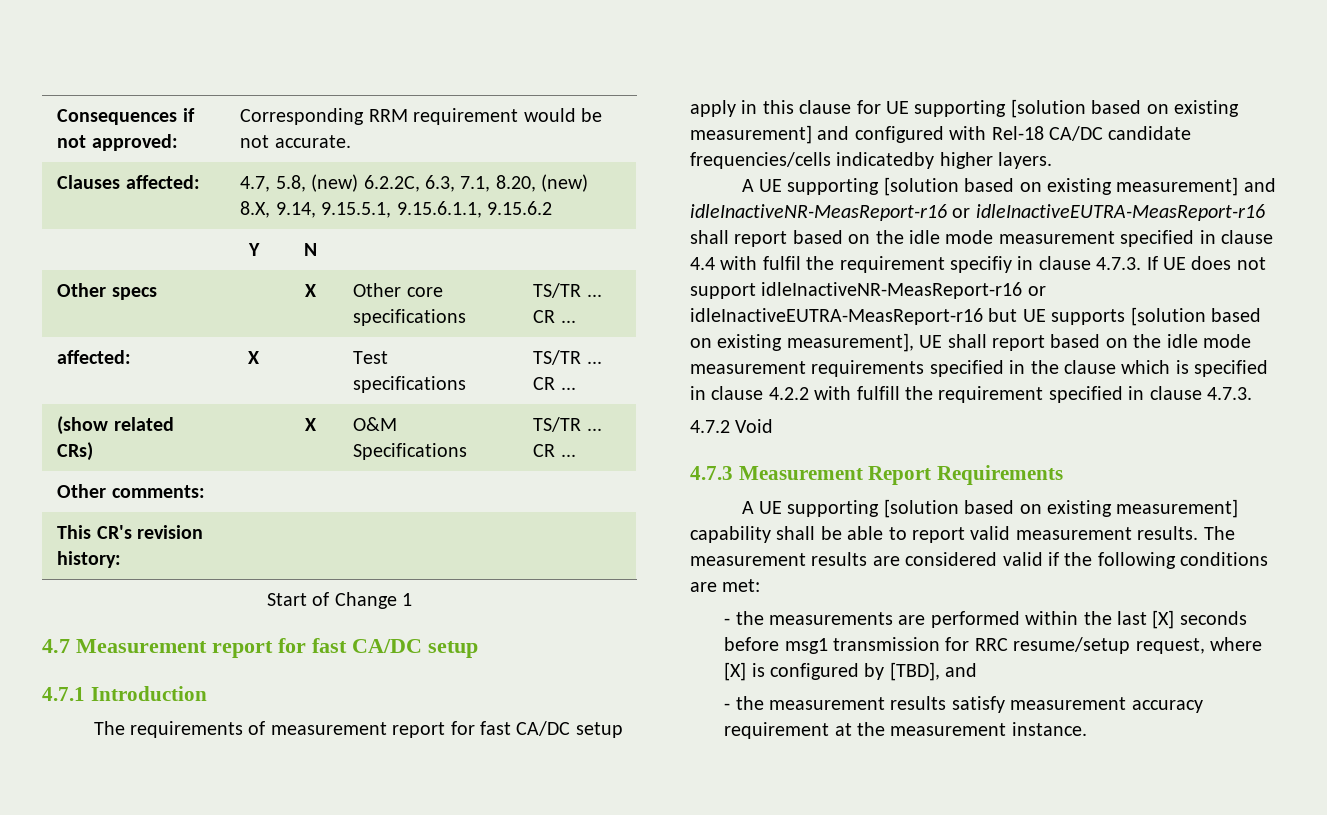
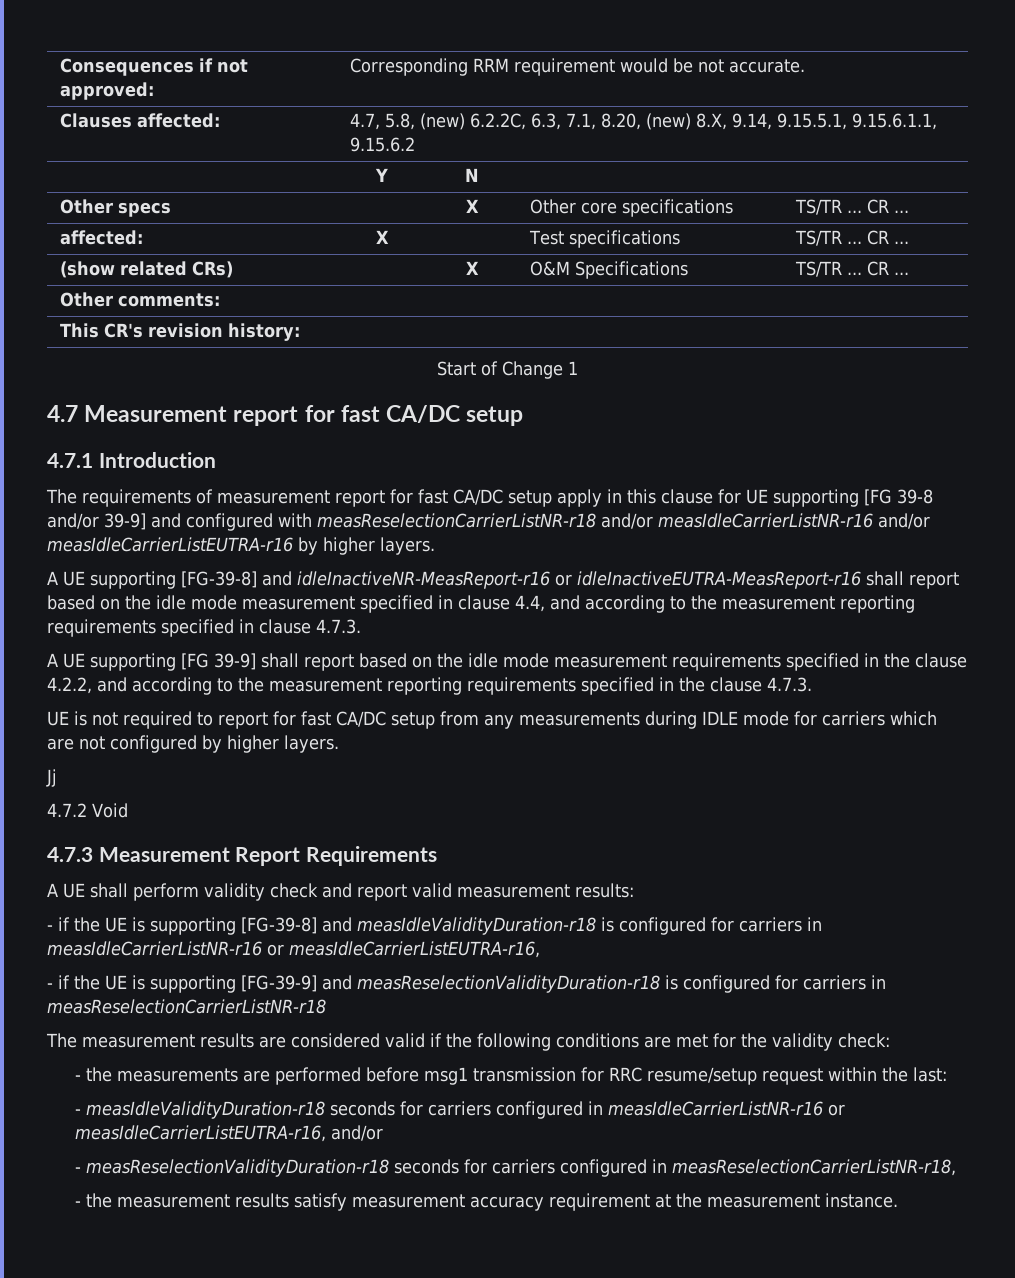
[1010,99,1239,118] [690,125,1192,144] [690,152,935,169] [solution based on existing measurement] and configured with Rel-18 CA/DC candidate frequencies/cells indicatedby -> [864,489,933,506] [47,513,930,531] [47,537,318,555] [FG 39-8 and/or 39-9] and configured with measReselectionCarrierListNR-r18 and/or measIdleCarrierListNR-r16 and/or measIdleCarrierListEUTRA-r16 by
[883,177,1239,196] [solution based on existing measurement] -> [181,571,257,588] [FG-39-8]
[690,256,1266,273] [690,282,1046,299] [690,307,1261,326] [690,333,943,352] 4.4 with fulfil the requirement specifiy in clause 4.7.3. If UE does not support idleInactiveNR-MeasReport-r16 or idleInactiveEUTRA-MeasReport-r16 but UE supports [solution based on existing measurement], UE -> [515,595,915,613] [47,619,361,637] [47,653,256,671] 4.4, and according to the measurement reporting requirements specified in clause 4.7.3. // A UE supporting [FG 39-9]
[1121,360,1269,377] [690,386,1252,403] which is specified in clause 4.2.2 with fulfill the requirement specified in clause 4.7.3. -> [47,677,812,695] [47,711,937,729] [47,735,339,753] [46,769,57,787] 4.2.2, and according to the measurement reporting requirements specified in the clause 4.7.3. // UE is not required to report for fast CA/DC setup from any measurements during IDLE mode for carriers which are not configured by higher layers. // Jj
[787,499,1239,518] [690,526,1199,543] supporting [solution based on existing measurement] capability shall be able to report valid measurement results. -> [90,883,634,901] [47,917,822,935] [47,941,540,958] [47,975,886,993] [47,999,326,1014] shall perform validity check and report valid measurement results: // - if the UE is supporting [FG-39-8] and measIdleValidityDuration-r18 is configured for carriers in measIdleCarrierListNR-r16 or measIdleCarrierListEUTRA-r16, // - if the UE is supporting [FG-39-9] and measReselectionValidityDuration-r18 is configured for carriers in measReselectionCarrierListNR-r18 //
[722,579,761,592] met: -> [676,1033,890,1051] met for the validity check:
[1025,610,1247,629] within the last [X] seconds -> (362, 1076) none
[1135,637,1262,654] [724,662,978,681] request, where [X] is configured by [TBD], and -> [762,1067,948,1085] [75,1101,846,1119] [75,1125,384,1142] [75,1159,957,1177] request within the last: // - measIdleValidityDuration-r18 seconds for carriers configured in measIdleCarrierListNR-r16 or measIdleCarrierListEUTRA-r16, and/or // - measReselectionValidityDuration-r18 seconds for carriers configured in measReselectionCarrierListNR-r18,

